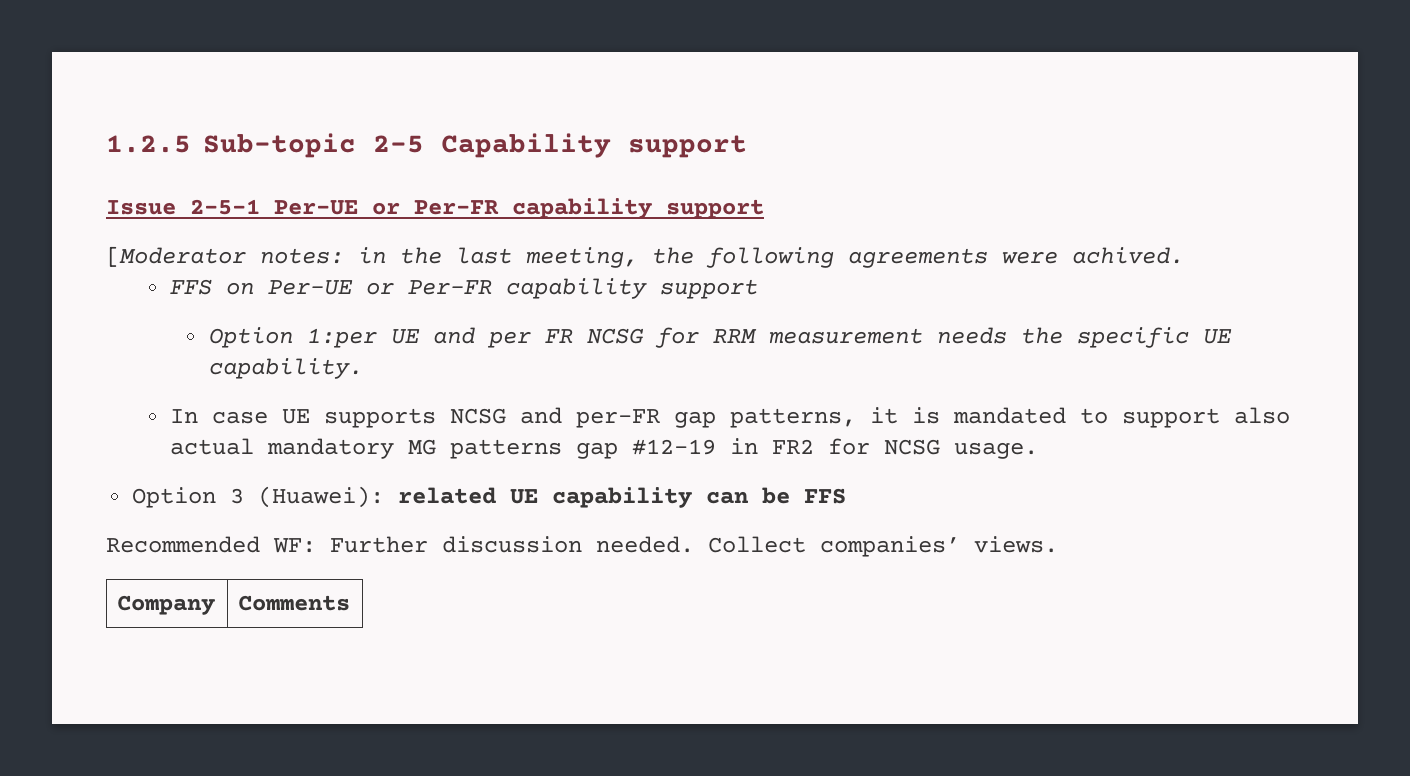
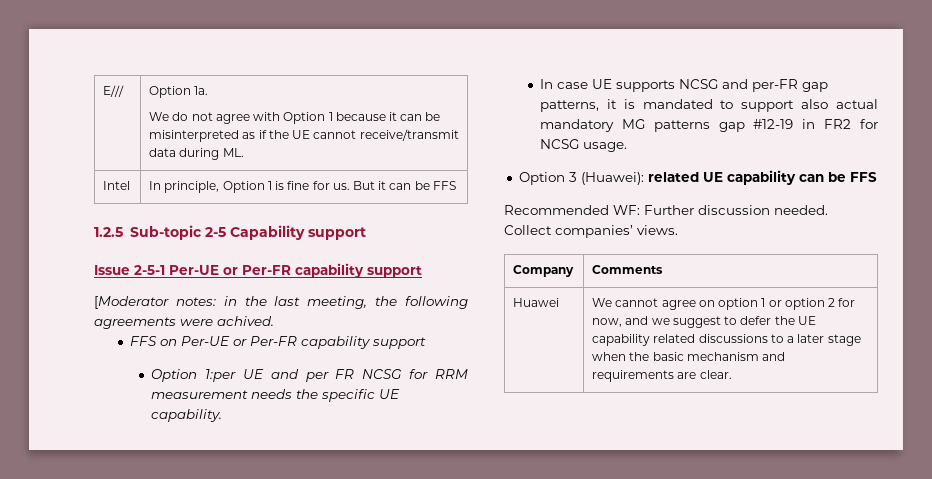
(106, 144) none -> [103,85,125,97] [149,86,209,98] [149,112,441,124] [149,129,459,142] [149,148,244,160] [103,181,131,190] [149,181,456,193] E/// | Option 1a. // We do not agree with Option 1 because it can be misinterpreted as if the UE cannot receive/transmit data during ML. // Intel | In principle, Option 1 is fine for us. But it can be FFS //
(351, 603) none -> [513,298,560,307] [592,298,856,310] [592,316,816,328] [592,334,861,346] [592,352,786,361] [592,370,732,382] // Huawei | We cannot agree on option 1 or option 2 for now, and we suggest to defer the UE capability related discussions to a later stage when the basic mechanism and requirements are clear.

